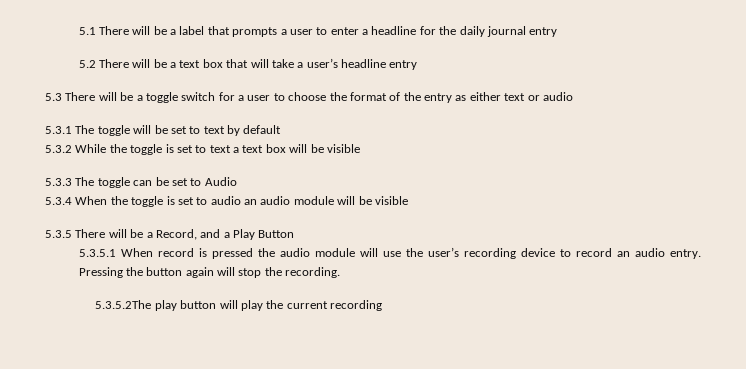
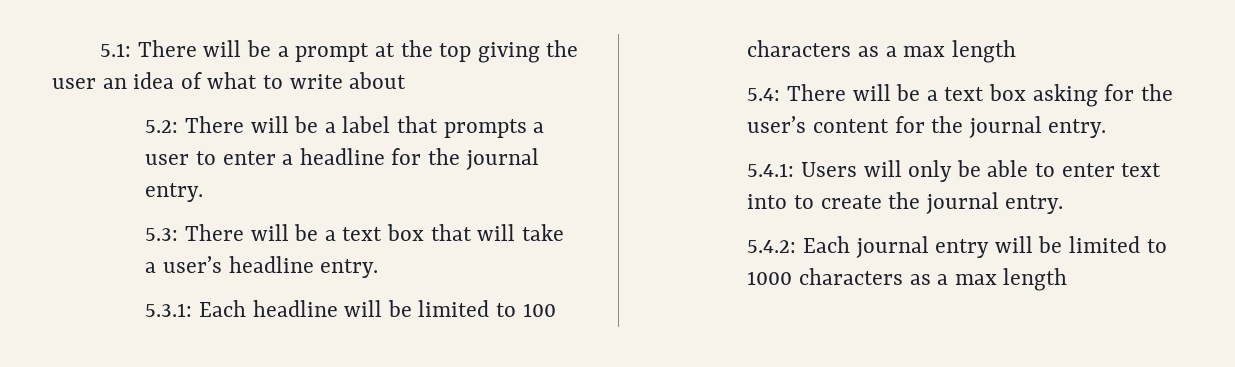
[78,27,96,35] 5.1 -> [100,40,579,63] [52,72,407,89] [145,120,179,133] 5.1: There will be a prompt at the top giving the user an idea of what to write about // 5.2:
[459,26,558,37] [78,60,96,68] daily journal entry // 5.2 -> [465,148,539,170] [145,183,204,202] [145,228,179,241] journal entry. // 5.3:
[389,60,418,70] [45,92,573,103] [45,125,282,136] [45,144,360,155] [45,177,237,188] [45,196,408,207] [45,229,295,240] [78,247,701,259] [78,267,341,278] [95,300,383,311] entry // 5.3 There will be a toggle switch for a user to choose the format of the entry as either text or audio // 5.3.1 The toggle will be set to text by default // 5.3.2 While the toggle is set to text a text box will be visible // 5.3.3 The toggle can be set to Audio // 5.3.4 When the toggle is set to audio an audio module will be visible // 5.3.5 There will be a Record, and a Play Button // 5.3.5.1 When record is pressed the audio module will use the user’s recording device to record an audio entry. Pressing the button again will stop the recording. // 5.3.5.2The play button will play the current recording -> [320,259,379,278] [145,300,556,317] [747,40,1016,63] [747,84,1173,107] [747,116,1107,138] [747,160,1162,182] [747,192,1064,214] [747,236,1167,258] [747,268,1068,291] entry. // 5.3.1: Each headline will be limited to 100 characters as a max length // 5.4: There will be a text box asking for the user’s content for the journal entry. // 5.4.1: Users will only be able to enter text into to create the journal entry. // 5.4.2: Each journal entry will be limited to 1000 characters as a max length

